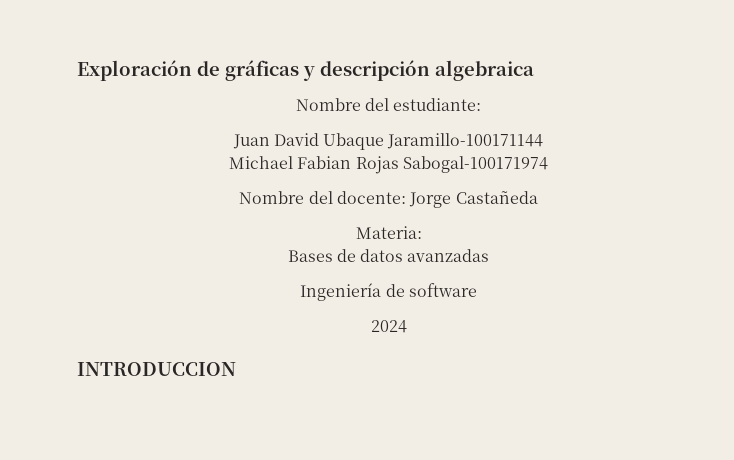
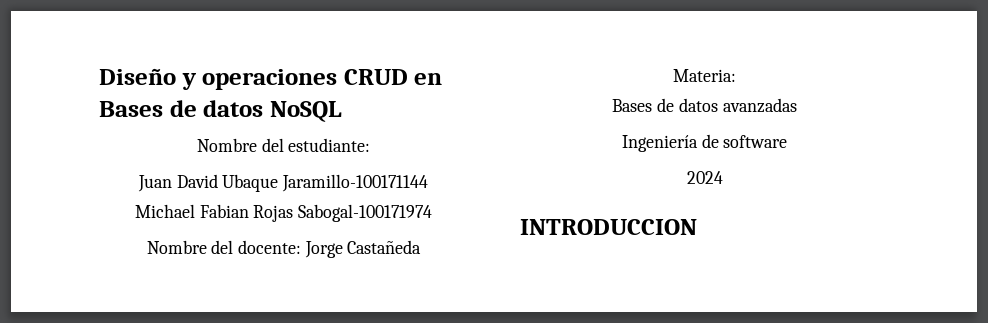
[77,60,534,81] Exploración de gráficas y descripción algebraica -> [99,68,443,90] [99,100,342,122] Diseño y operaciones CRUD en Bases de datos NoSQL

